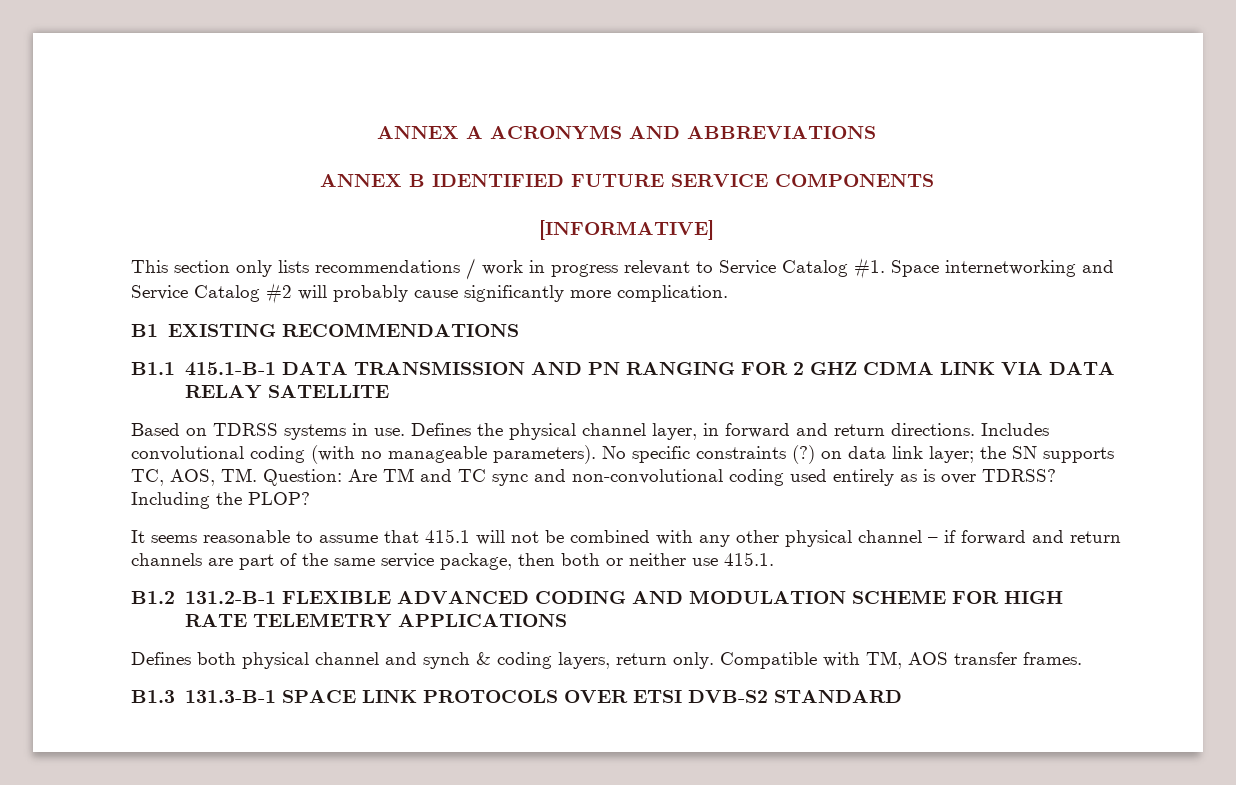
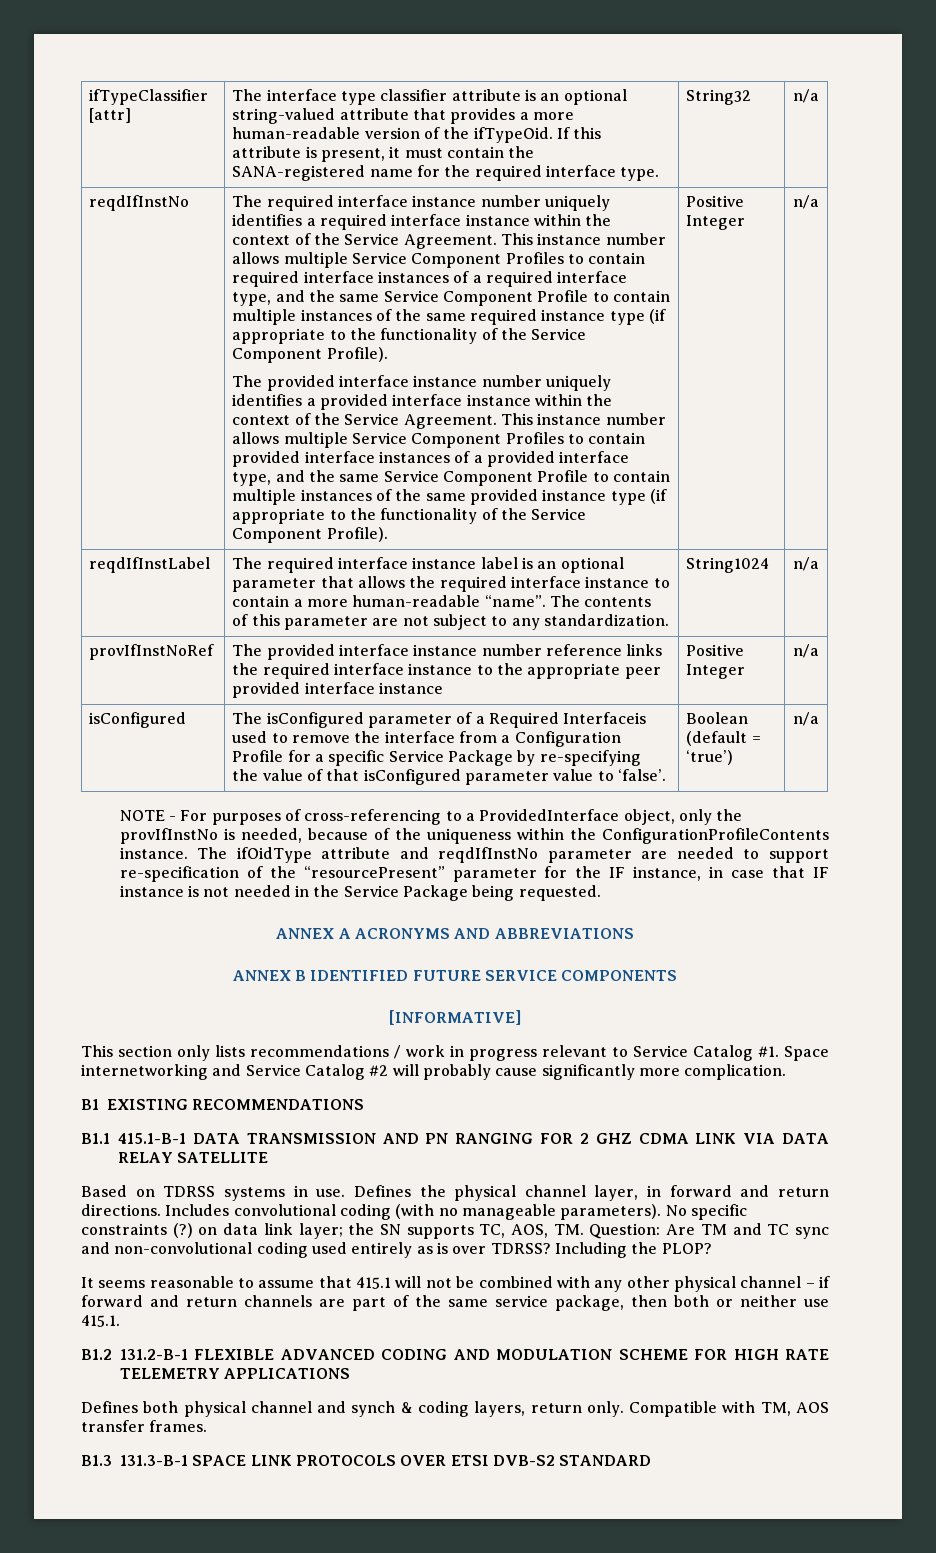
(377, 132) none -> [89,89,209,105] [89,108,132,123] [232,89,627,105] [232,108,574,124] [232,127,602,143] [232,146,535,162] [232,165,660,181] [686,89,752,105] [793,89,819,103] [89,195,190,211] [232,195,610,211] [232,214,612,230] [232,233,666,249] [232,252,646,268] [232,271,628,287] [232,290,670,306] [232,309,666,325] [232,328,587,344] [232,347,388,363] [232,375,611,391] [232,394,613,410] [232,413,666,429] [232,432,646,448] [232,451,630,467] [232,470,670,486] [232,489,667,505] [232,508,587,524] [232,527,388,543] [686,195,745,207] [686,215,746,230] [793,195,819,209] [89,557,211,573] [232,557,624,573] [232,576,670,592] [232,595,652,607] [232,614,669,630] [686,557,770,573] [793,557,819,571] [89,644,215,660] [232,644,663,660] [232,663,661,679] [232,682,444,698] [686,644,745,656] [686,664,746,679] [793,644,819,658] [89,712,187,728] [232,712,647,728] [232,731,621,747] [232,750,641,766] [232,769,666,785] [686,712,749,724] [686,731,761,746] [686,750,734,765] [793,712,819,726] [119,809,743,825] [119,828,829,844] [119,847,830,863] [119,866,829,882] [119,885,601,901] ifTypeClassifier [attr] | The interface type classifier attribute is an optional string-valued attribute that provides a more human-readable version of the ifTypeOid. If this attribute is present, it must contain the SANA-registered name for the required interface type. | String32 | n/a // reqdIfInstNo | The required interface instance number uniquely identifies a required interface instance within the context of the Service Agreement. This instance number allows multiple Service Component Profiles to contain required interface instances of a required interface type, and the same Service Component Profile to contain multiple instances of the same required instance type (if appropriate to the functionality of the Service Component Profile). // The provided interface instance number uniquely identifies a provided interface instance within the context of the Service Agreement. This instance number allows multiple Service Component Profiles to contain provided interface instances of a provided interface type, and the same Service Component Profile to contain multiple instances of the same provided instance type (if appropriate to the functionality of the Service Component Profile). | Positive Integer | n/a // reqdIfInstLabel | The required interface instance label is an optional parameter that allows the required interface instance to contain a more human-readable “name”. The contents of this parameter are not subject to any standardization. | String1024 | n/a // provIfInstNoRef | The provided interface instance number reference links the required interface instance to the appropriate peer provided interface instance | Positive Integer | n/a // isConfigured | The isConfigured parameter of a Required Interfaceis used to remove the interface from a Configuration Profile for a specific Service Package by re-specifying the value of that isConfigured parameter value to ‘false’. | Boolean (default = ‘true’) | n/a // NOTE - For purposes of cross-referencing to a ProvidedInterface object, only the provIfInstNo is needed, because of the uniqueness within the ConfigurationProfileContents instance. The ifOidType attribute and reqdIfInstNo parameter are needed to support re-specification of the “resourcePresent” parameter for the IF instance, in case that IF instance is not needed in the Service Package being requested. //

